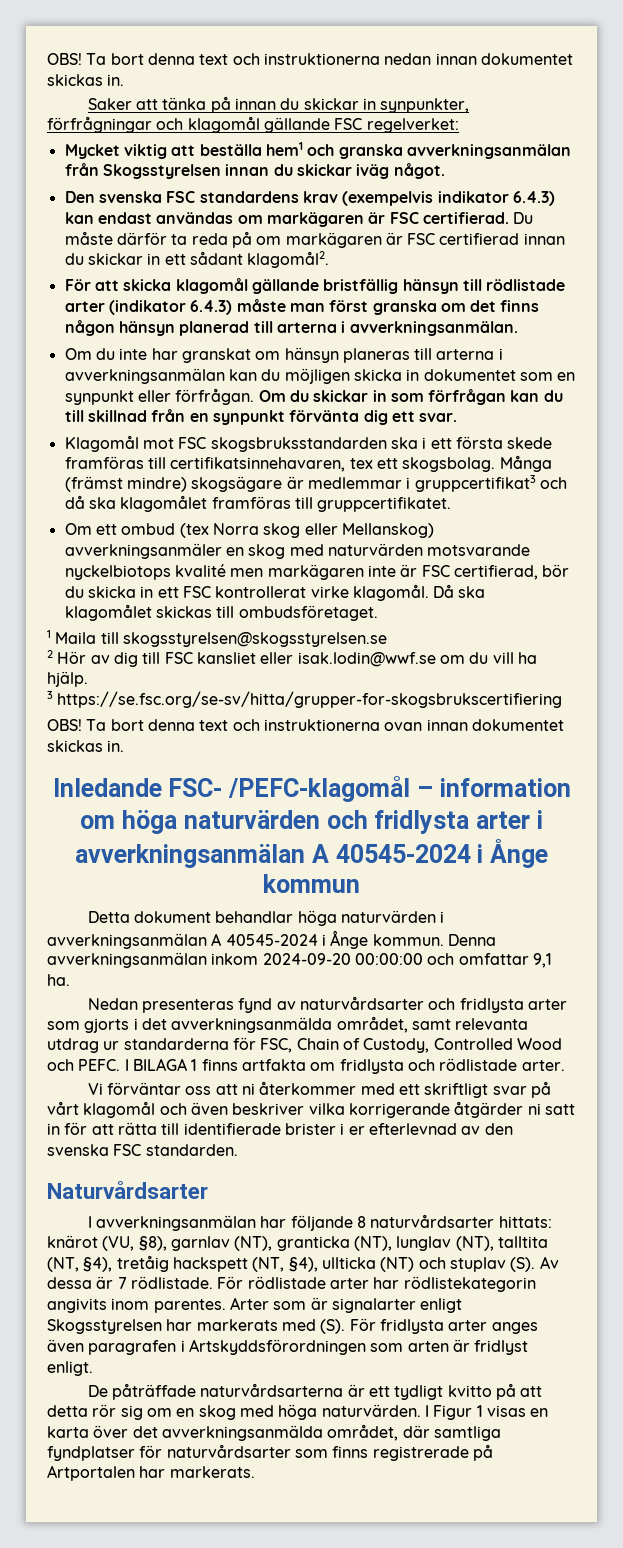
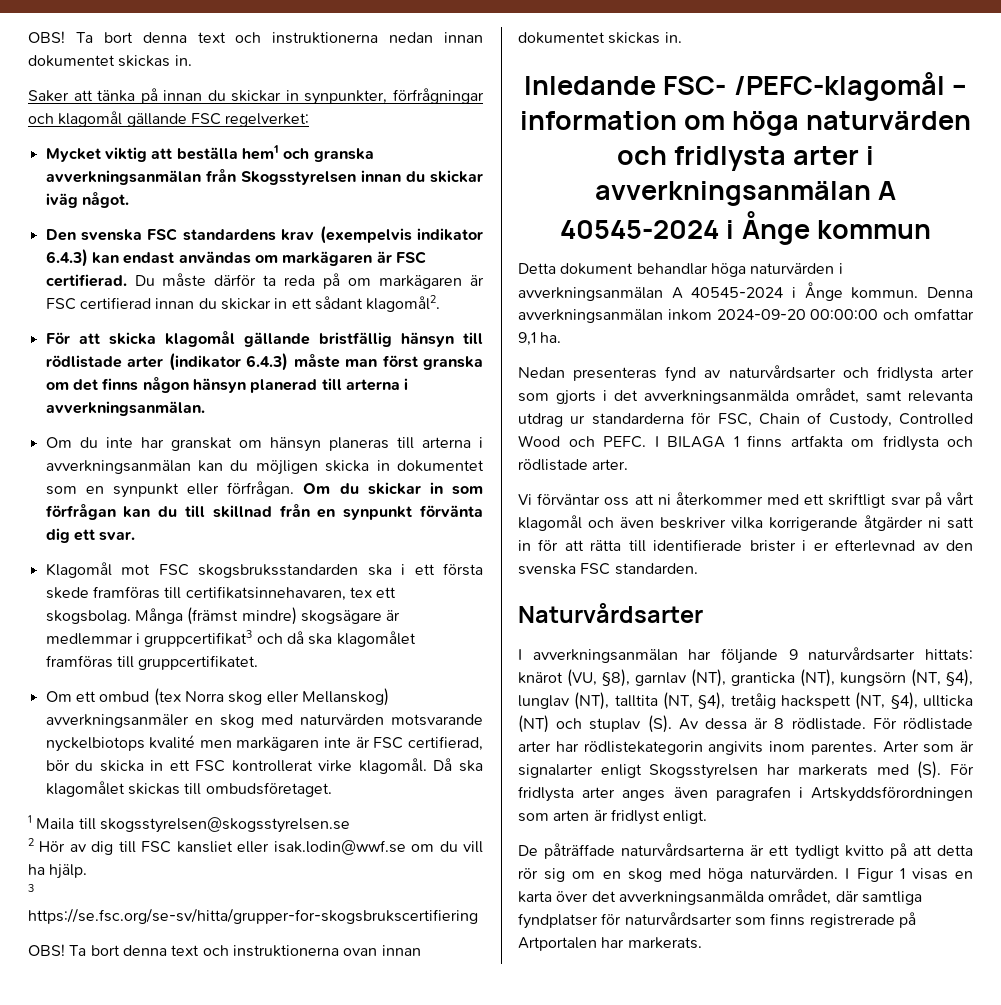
[356,1216,366,1228] 8 -> [788,649,798,660] 9
(392, 1243) none -> [840,669,973,687] kungsörn (NT, §4),
[117,1277,127,1289] 7 -> [774,718,785,729] 8

